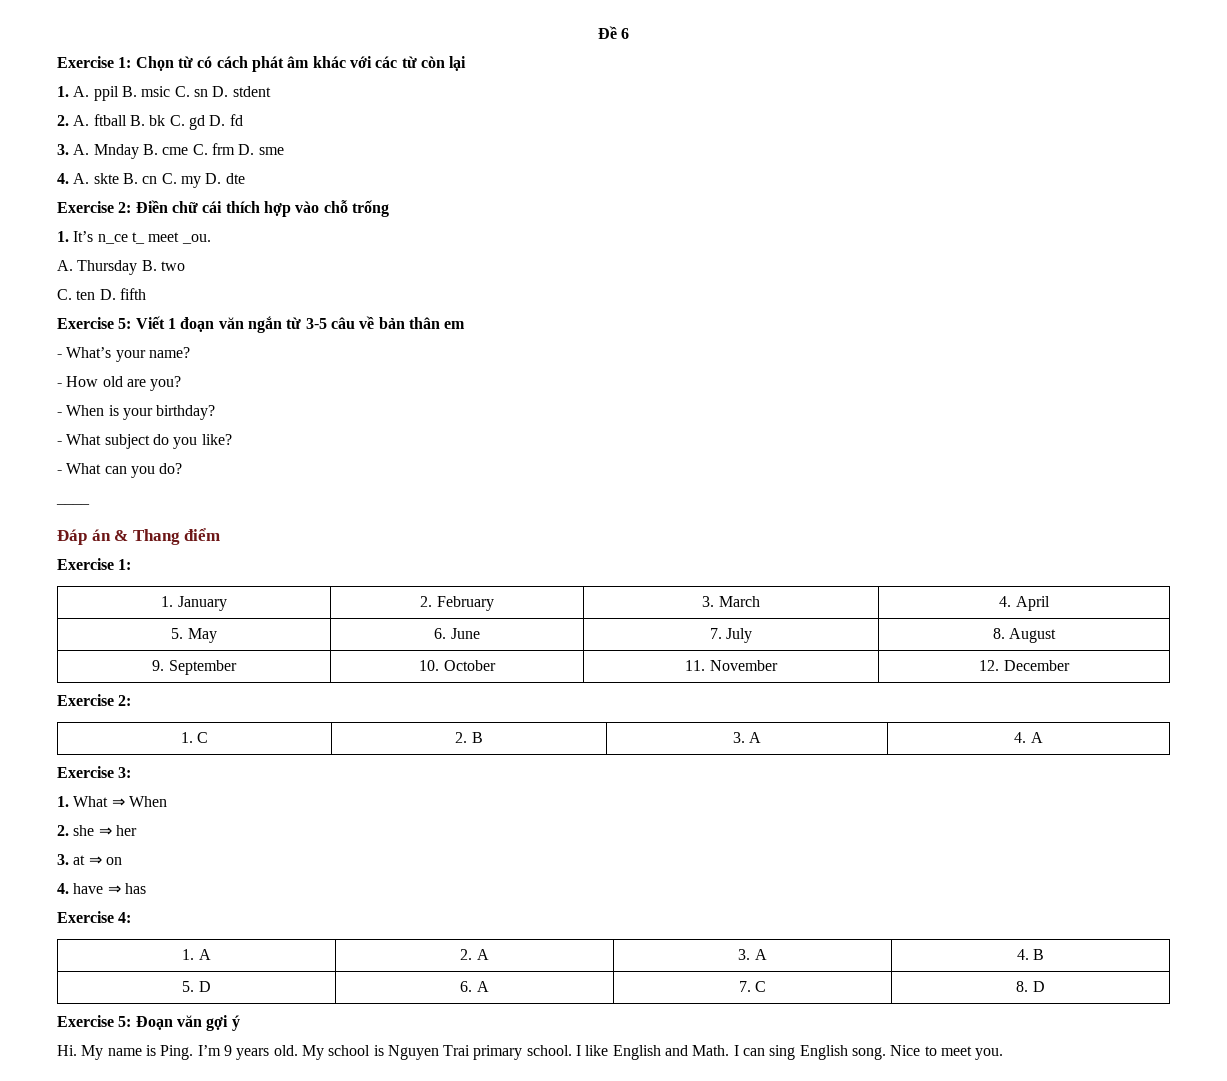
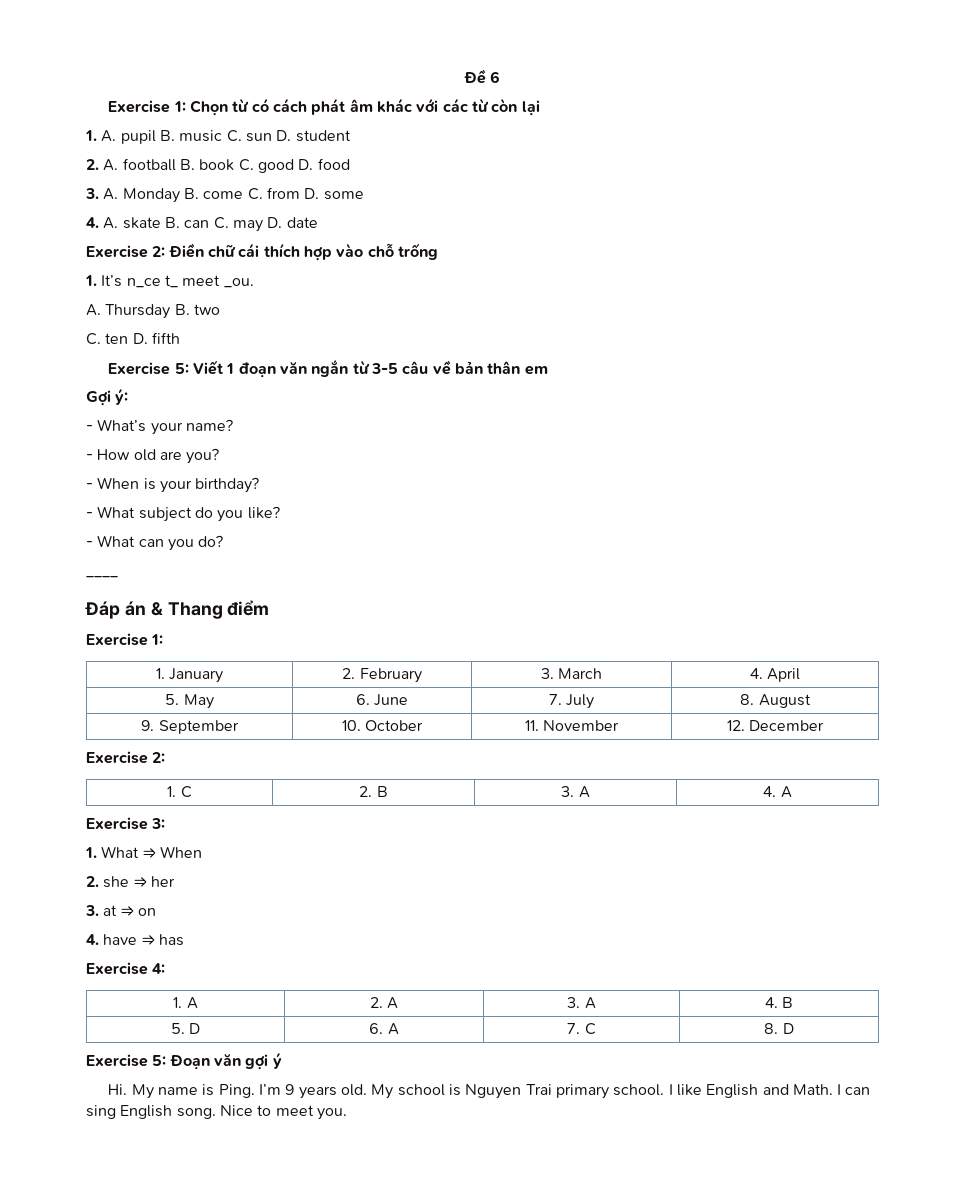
[93,86,271,101] [57,114,243,130] [57,143,284,159] [57,173,245,188] ppil B. msic C. sn D. stdent // 2. A. ftball B. bk C. gd D. fd // 3. A. Mnday B. cme C. frm D. sme // 4. A. skte B. cn C. my D. dte -> [120,130,351,144] [86,158,350,173] [85,187,364,203] [86,217,318,232] pupil B. music C. sun D. student // 2. A. football B. book C. good D. food // 3. A. Monday B. come C. from D. some // 4. A. skate B. can C. may D. date
(466, 325) none -> [86,388,129,406] // Gợi ý:

